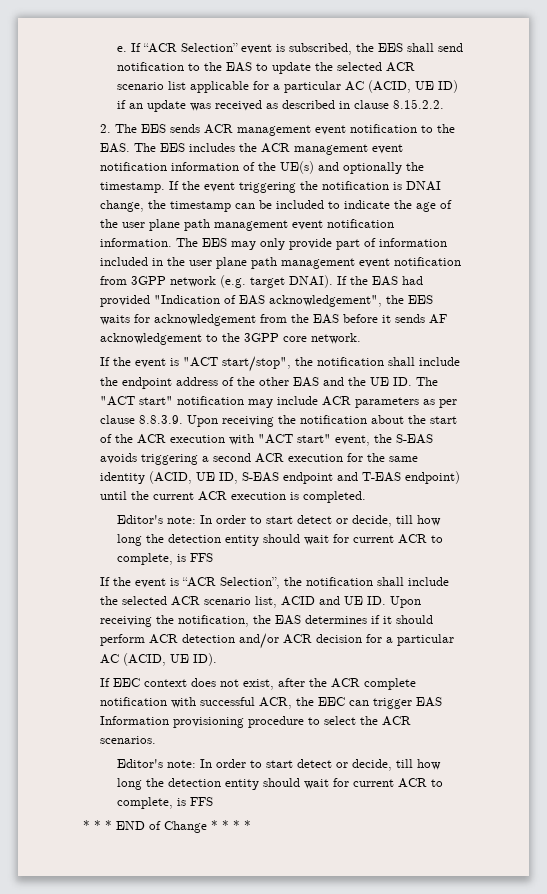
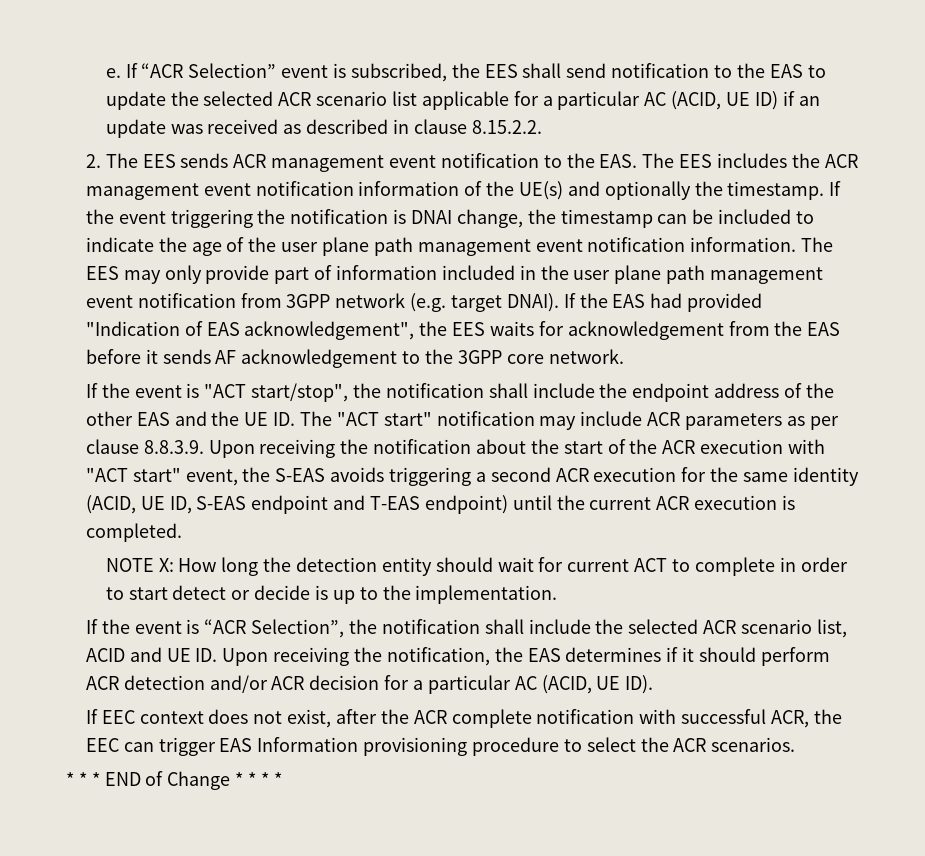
[116,515,441,527] [116,534,443,546] [116,553,213,565] Editor's note: In order to start detect or decide, till how long the detection entity should wait for current ACR to complete, is FFS -> [105,557,848,576] [105,585,558,604] NOTE X: How long the detection entity should wait for current ACT to complete in order to start detect or decide is up to the implementation.
[116,759,441,771] [116,778,443,790] [116,797,213,809] // Editor's note: In order to start detect or decide, till how long the detection entity should wait for current ACR to complete, is FFS -> (796, 744) none

